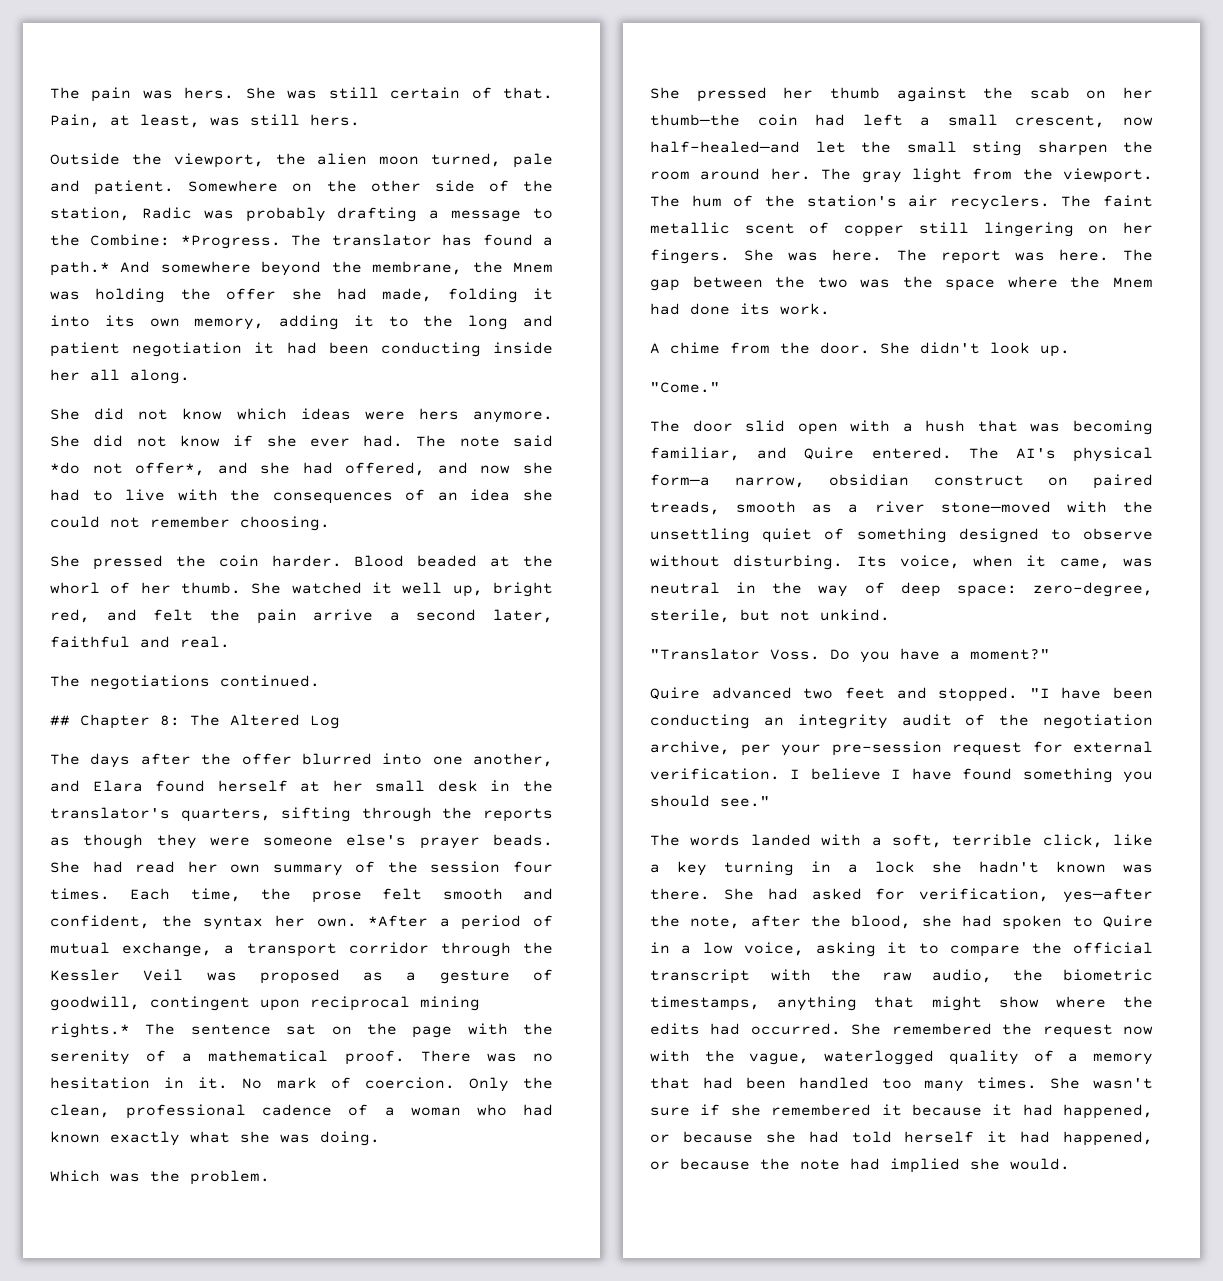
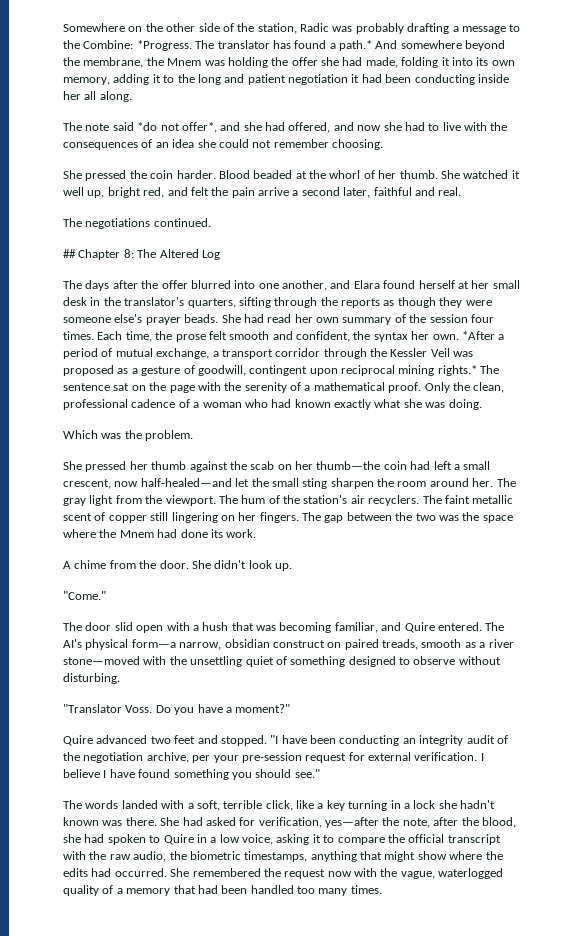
[50,87,554,102] [50,114,360,128] [50,153,553,168] [50,180,175,195] The pain was hers. She was still certain of that. Pain, at least, was still hers. // Outside the viewport, the alien moon turned, pale and patient. -> (63, 27) none
[50,408,553,423] [50,435,404,447] She did not know which ideas were hers anymore. She did not know if she ever had. -> (132, 96) none
[420,1050,554,1062] [50,1077,455,1089] There was no hesitation in it. No mark of coercion. -> (422, 387) none
[744,249,1109,264] She was here. The report was here. -> (299, 517) none
[856,555,1153,569] [650,582,1153,597] [650,609,890,623] Its voice, when it came, was neutral in the way of deep space: zero-degree, sterile, but not unkind. -> (120, 678) none
[1050,1077,1153,1089] [650,1104,1153,1119] [650,1131,1153,1146] [650,1158,1070,1173] She wasn't sure if she remembered it because it had happened, or because she had told herself it had happened, or because the note had implied she would. -> (382, 889) none

